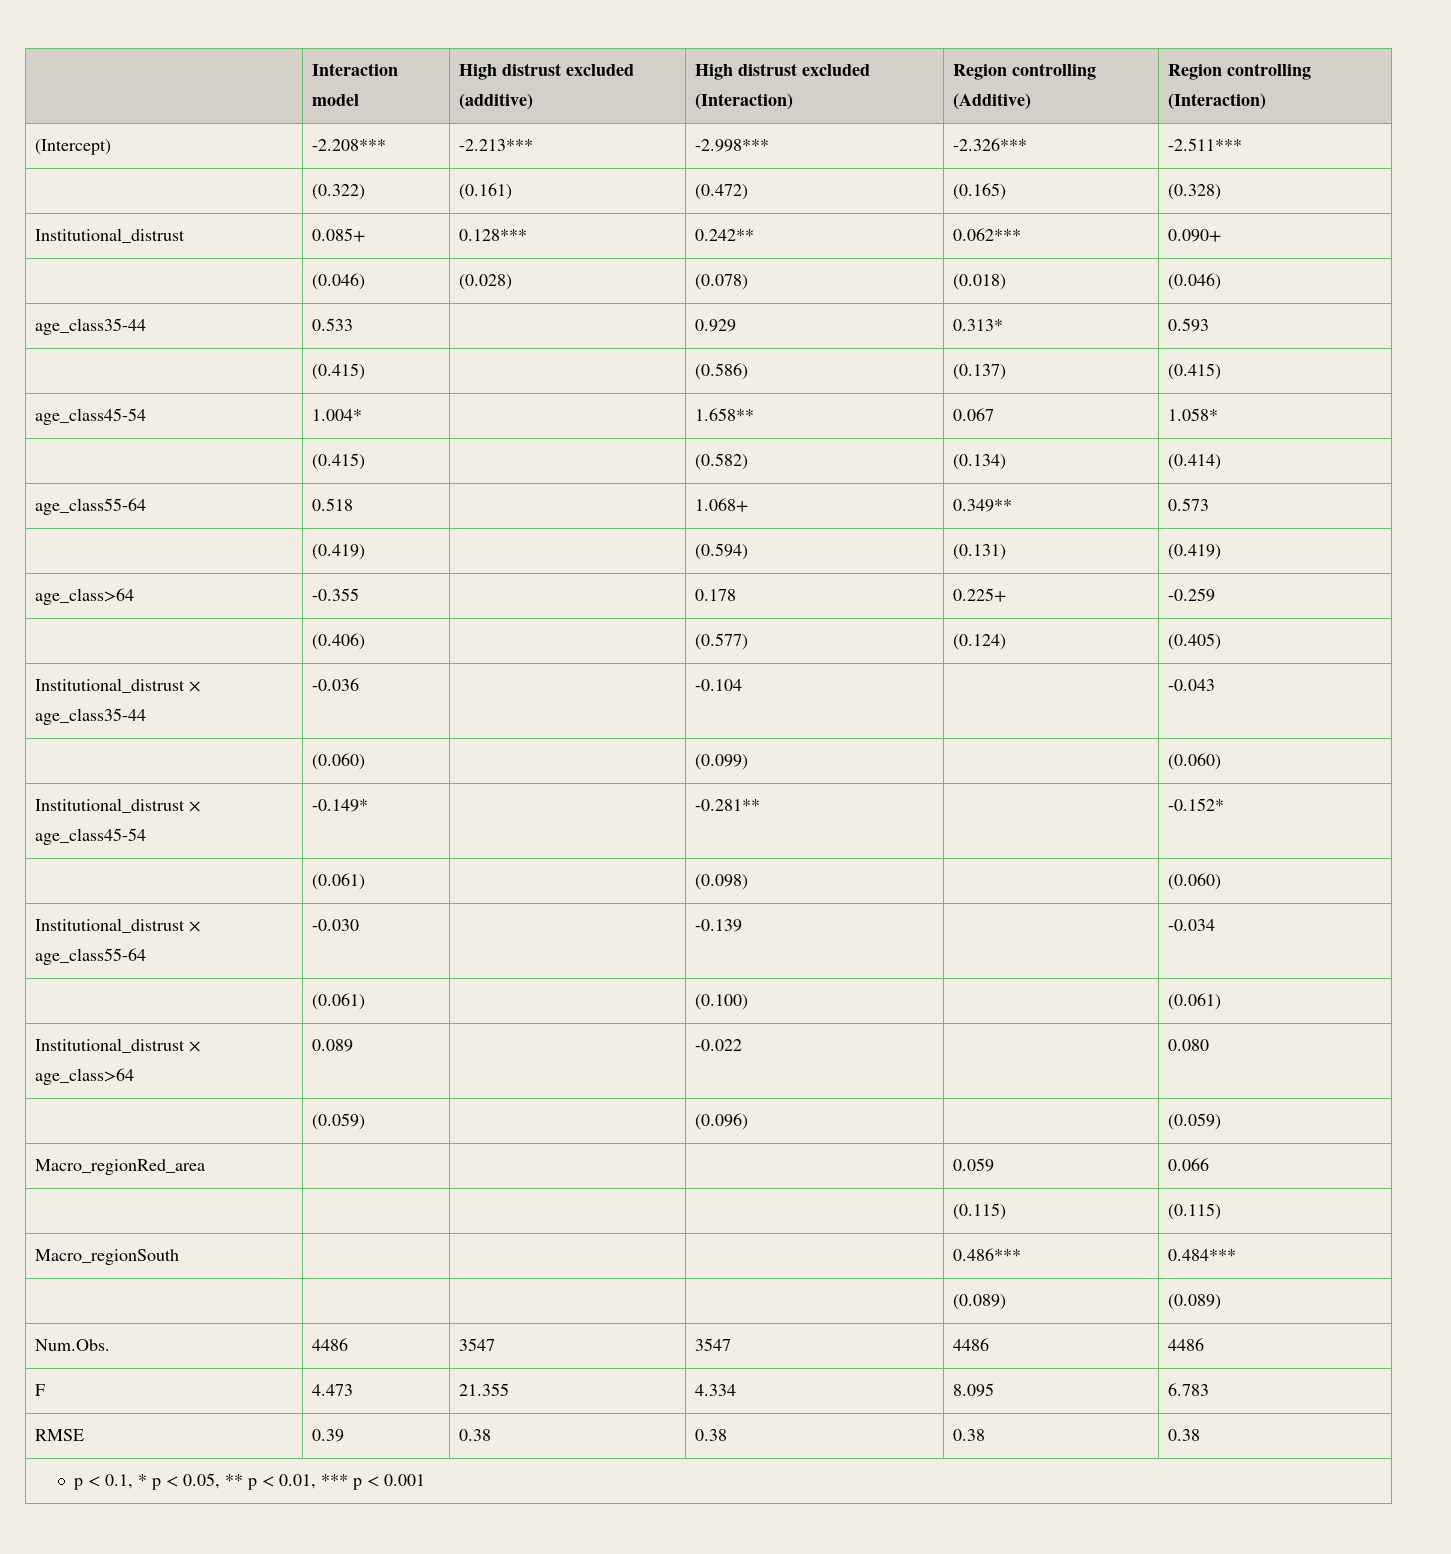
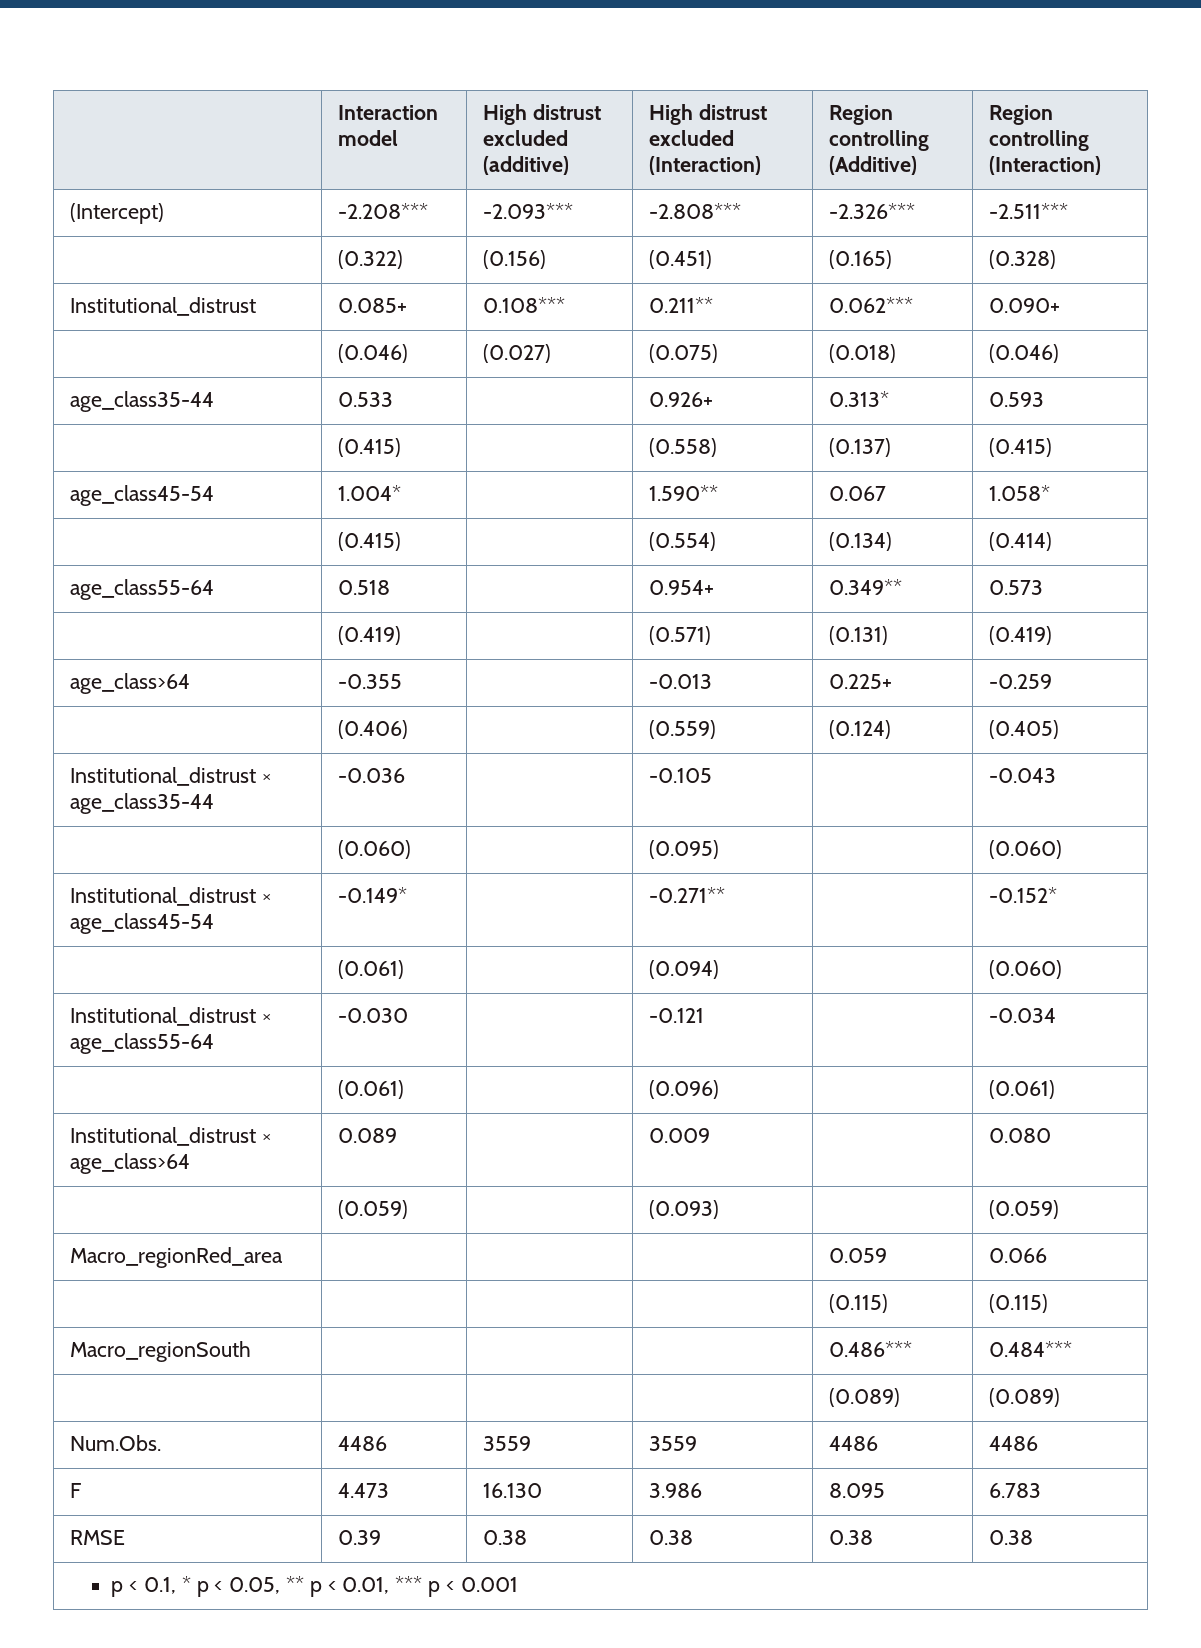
[458,139,533,151] [694,139,769,152] -2.213*** | -2.998*** -> [483,203,574,219] [649,203,742,219] -2.093*** | -2.808***
[458,183,512,200] [694,184,748,200] (0.161) | (0.472) -> [483,250,547,269] [649,250,713,269] (0.156) | (0.451)
[458,229,527,241] [694,229,754,241] 0.128*** | 0.242** -> [483,297,566,313] [649,297,714,313] 0.108*** | 0.211**
[458,274,512,290] [694,274,748,290] (0.028) | (0.078) -> [483,344,552,363] [649,344,719,363] (0.027) | (0.075)
[694,319,736,332] 0.929 -> [649,392,714,407] 0.926+
[694,363,748,380] (0.586) -> [649,438,718,457] (0.558)
[694,408,754,421] 1.658** -> [649,485,719,501] 1.590**
[694,453,748,470] (0.582) -> [649,532,717,551] (0.554)
[694,498,748,512] 1.068+ -> [649,580,715,595] 0.954+
[694,543,748,560] (0.594) -> [649,626,712,645] (0.571)
[694,589,736,601] 0.178 -> [649,674,713,689] -0.013
[694,633,748,650] (0.577) -> [649,720,717,739] (0.559)
[694,679,742,691] -0.104 -> [649,768,713,783] -0.105
[694,754,748,770] (0.099) -> [649,840,720,859] (0.095)
[694,799,760,811] -0.281** -> [649,887,726,903] -0.271**
[694,874,748,890] (0.098) -> [649,960,720,979] (0.094)
[694,919,742,932] -0.139 -> [649,1008,705,1023] -0.121
[694,994,748,1010] (0.100) -> [649,1080,720,1099] (0.096)
[694,1039,742,1051] -0.022 -> [649,1128,711,1143] 0.009
[694,1113,748,1130] (0.096) -> [649,1200,720,1219] (0.093)
[458,1338,495,1351] [694,1338,731,1351] 3547 | 3547 -> [483,1436,532,1451] [649,1436,698,1451] 3559 | 3559
[458,1383,509,1396] [694,1384,736,1396] 21.355 | 4.334 -> [483,1483,543,1498] [649,1483,703,1498] 16.130 | 3.986

